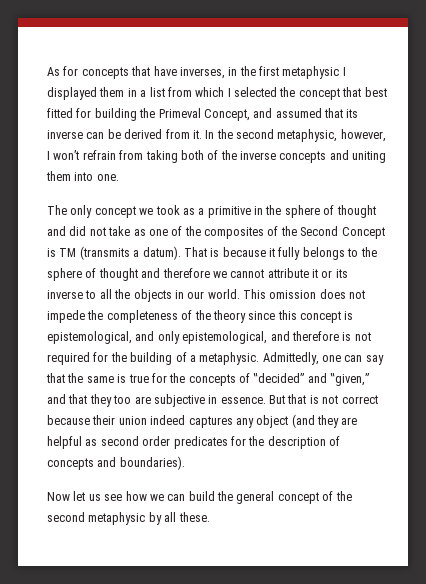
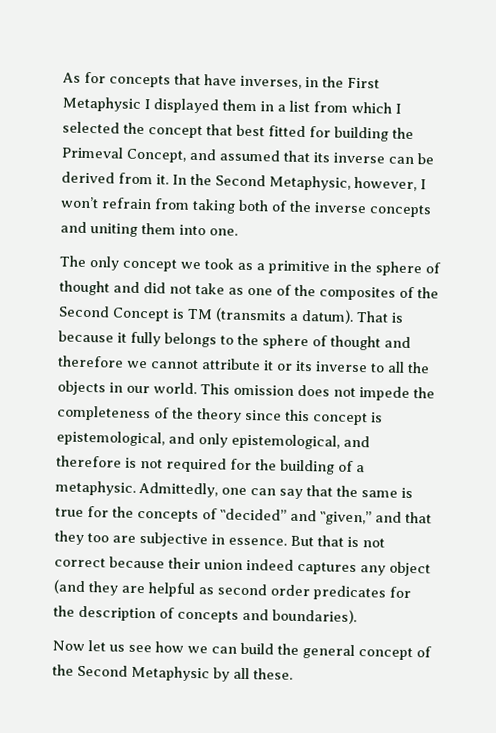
[259,66,340,79] first metaphysic -> [347,77,380,89] [62,96,141,112] First Metaphysic
[236,129,338,142] second metaphysic, -> [215,174,351,191] Second Metaphysic,
[47,512,146,525] second metaphysic -> [77,664,210,682] Second Metaphysic

